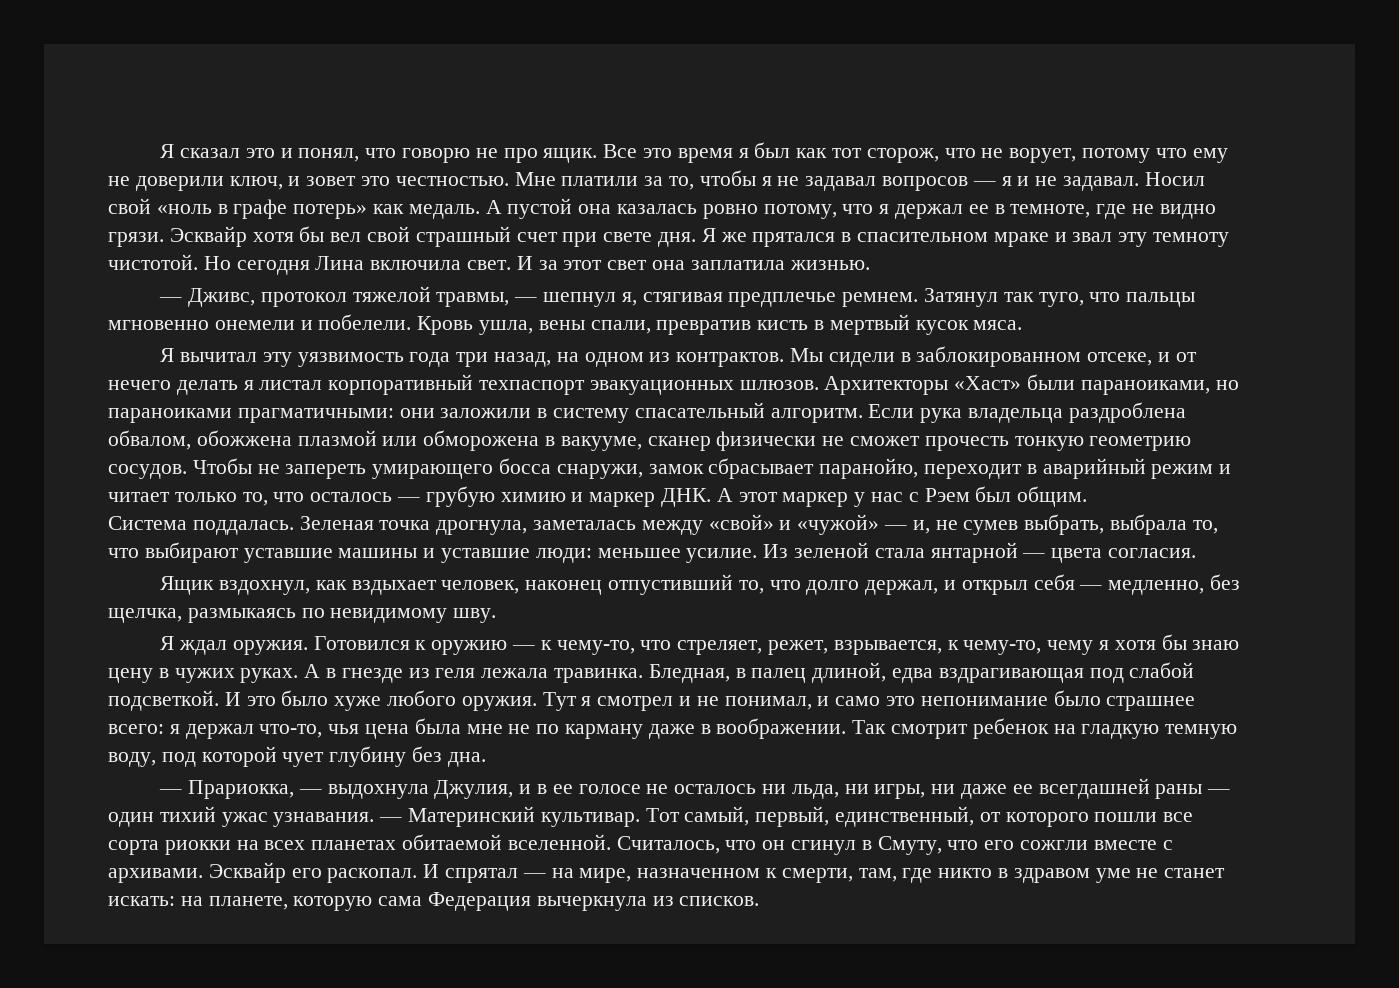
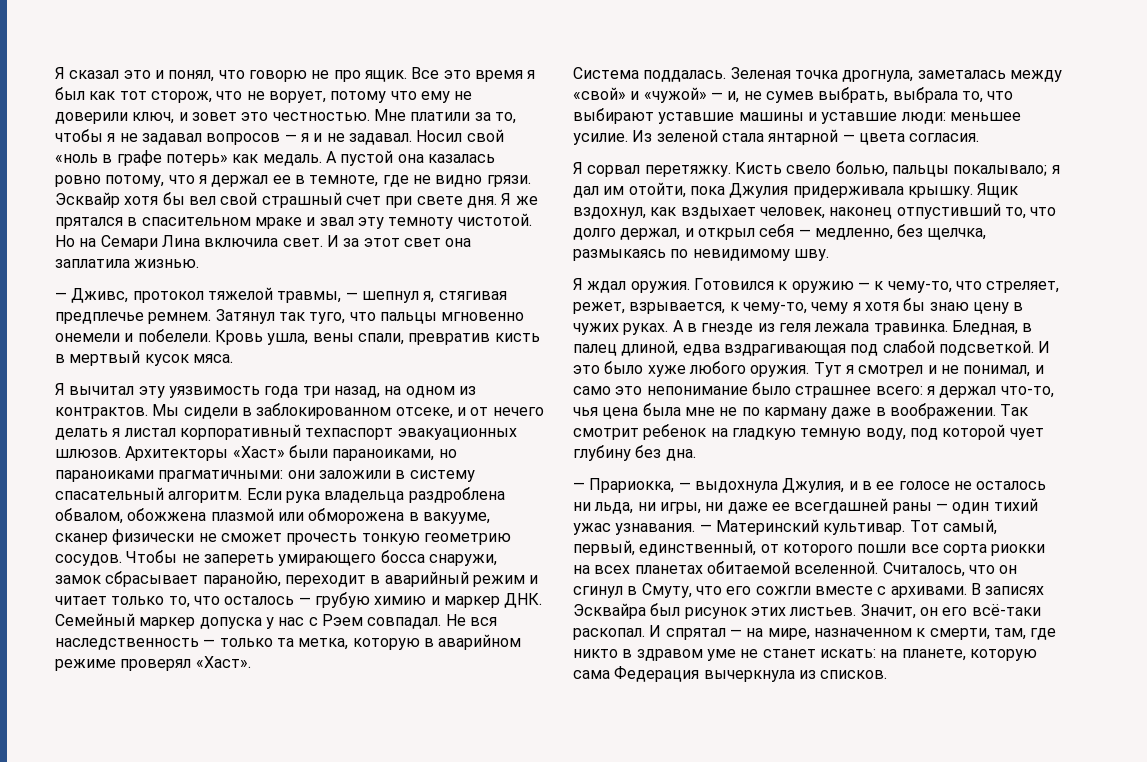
[236,260,310,275] сегодня -> [79,235,158,250] на Семари
[716,488,849,507] А этот маркер -> [55,613,262,629] Семейный маркер допуска
[975,486,1088,507] был общим. -> [367,614,497,629] [55,634,522,650] [55,656,251,671] совпадал. Не вся наследственность — только та метка, которую в аварийном режиме проверял «Хаст».
(1197, 553) none -> [573,161,1060,177] [573,182,973,198] Я сорвал перетяжку. Кисть свело болью, пальцы покалывало; я дал им отойти, пока Джулия придерживала крышку.
[208,862,322,883] Эсквайр его -> [970,583,1045,595] [573,603,1041,619] В записях Эсквайра был рисунок этих листьев. Значит, он его всё-таки

